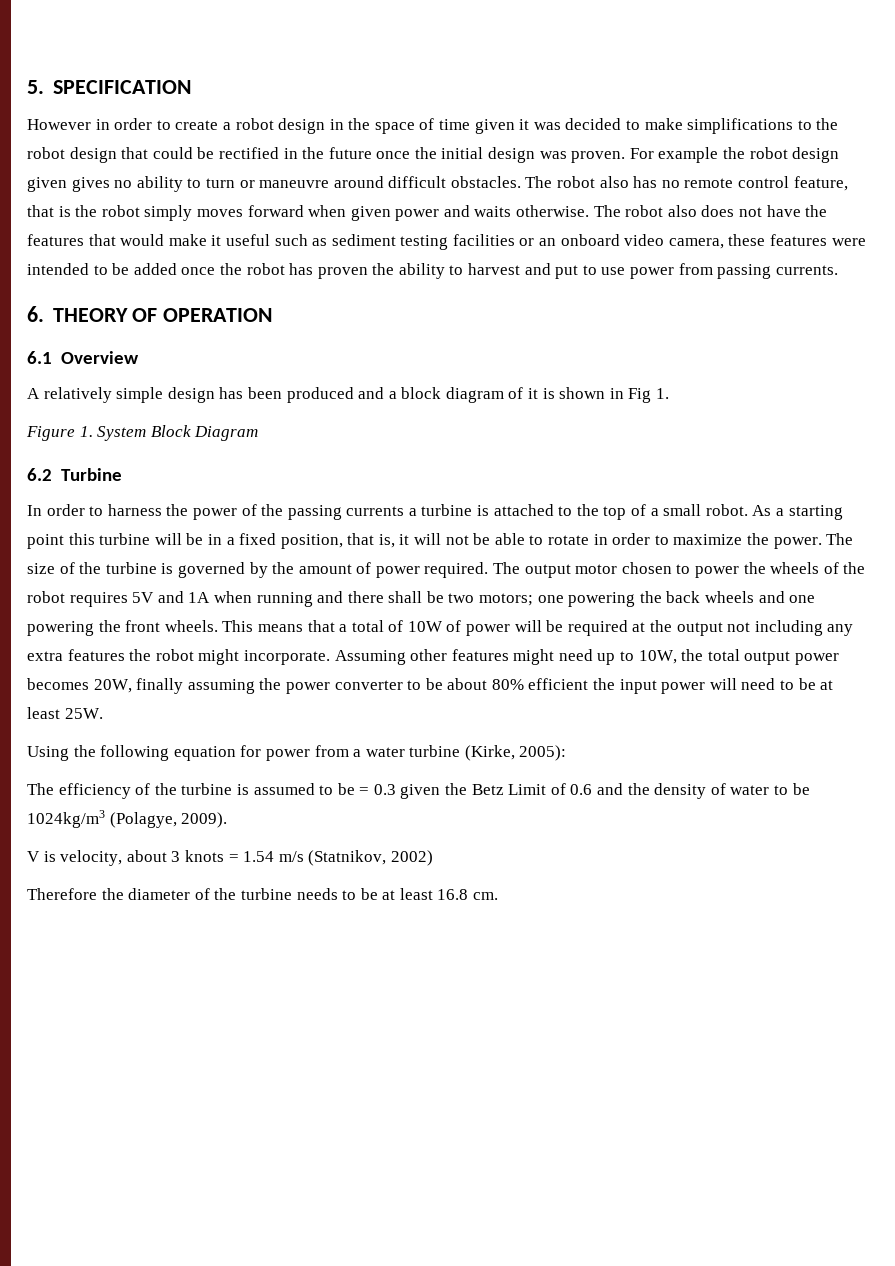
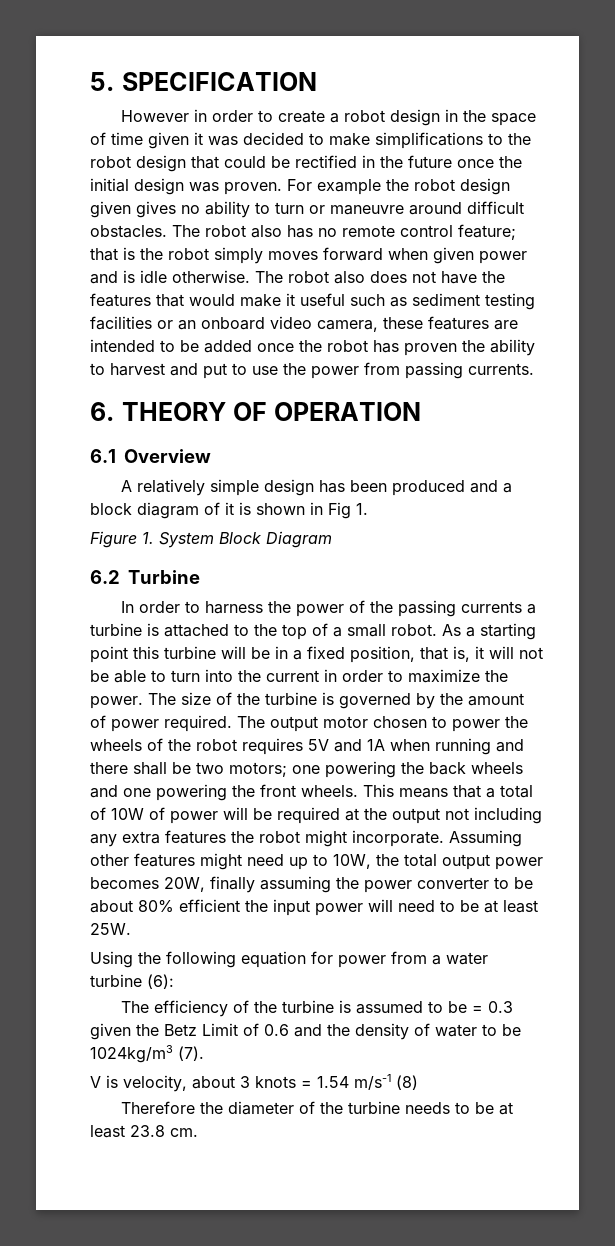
[793,176,848,191] feature, -> [458,224,516,240] feature;
[474,206,512,217] waits -> [123,270,167,283] is idle
[831,238,866,246] were -> [494,320,518,330] are
(626, 271) none -> [283,363,306,375] the
[548,535,590,545] rotate -> [171,669,319,682] turn into the current
[464,745,567,761] (Kirke, 2005): -> [147,974,174,989] (6):
[109,812,228,828] (Polagye, 2009). -> [178,1046,204,1061] (7).
[278,850,433,866] m/s (Statnikov, 2002) -> [354,1074,418,1090] m/s-1 (8)
[437,889,469,900] 16.8 -> [130,1125,165,1137] 23.8

